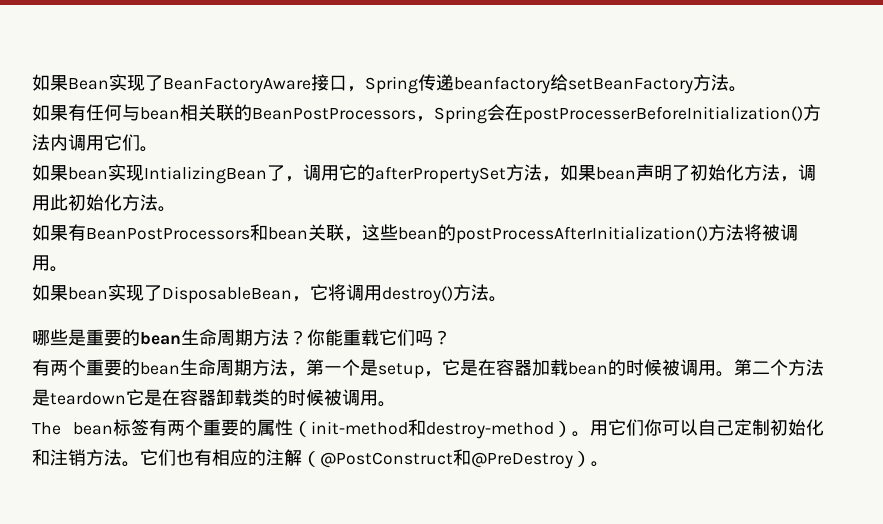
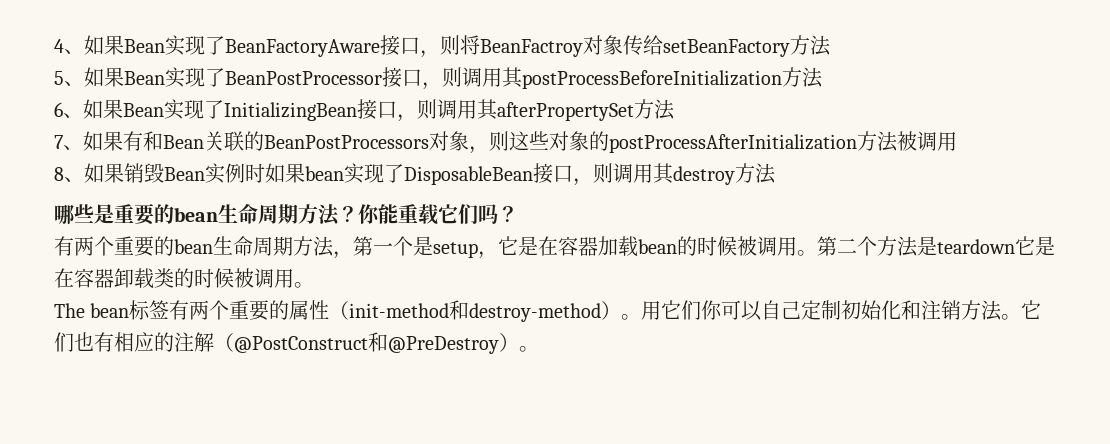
(32, 82) none -> [54,39,84,54] 4、
[365,74,550,94] Spring传递beanfactory -> [440,35,643,57] 则将BeanFactroy对象传
[729,86,747,92] [32,104,821,124] [32,134,158,152] [32,164,816,184] [32,194,176,212] [32,224,798,244] [32,255,68,272] 。 // 如果有任何与bean相关联的BeanPostProcessors，Spring会在postProcesserBeforeInitialization()方法内调用它们。 // 如果bean实现IntializingBean了，调用它的afterPropertySet方法，如果bean声明了初始化方法，调用此初始化方法。 // 如果有BeanPostProcessors和bean关联，这些bean的postProcessAfterInitialization()方法将被调用。 // -> [54,67,823,90] [54,99,675,122] [54,131,957,154] [54,163,265,184] // 5、如果Bean实现了BeanPostProcessor接口，则调用其postProcessBeforeInitialization方法 // 6、如果Bean实现了InitializingBean接口，则调用其afterPropertySet方法 // 7、如果有和Bean关联的BeanPostProcessors对象，则这些对象的postProcessAfterInitialization方法被调用 // 8、如果销毁Bean实例时
[292,284,507,304] ，它将调用destroy()方法。 -> [533,163,776,186] 接口，则调用其destroy方法

